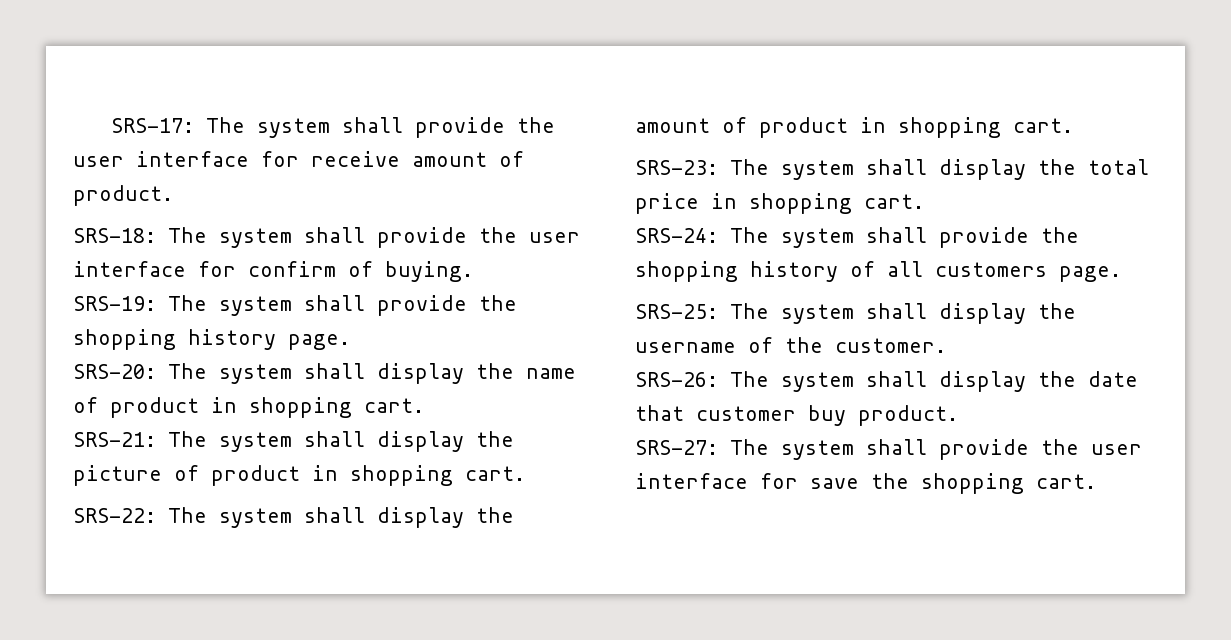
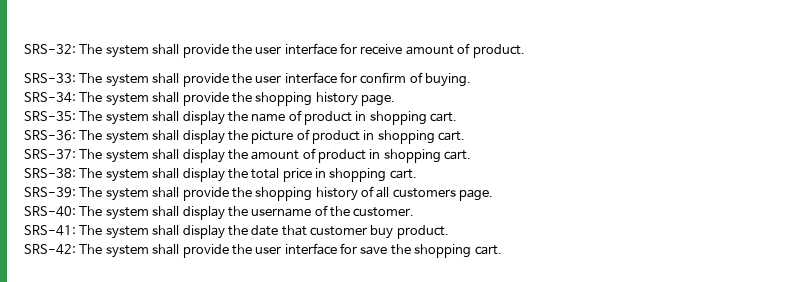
[110,118,194,133] SRS-17: -> [24,44,76,54] SRS-32:
[73,228,156,243] SRS-18: -> [24,73,76,83] SRS-33:
[73,296,156,311] SRS-19: -> [24,92,76,103] SRS-34:
[73,364,156,379] SRS-20: -> [24,111,76,121] SRS-35:
[73,432,156,447] SRS-21: -> [24,130,76,141] SRS-36:
[73,508,156,523] SRS-22: -> [24,149,76,159] SRS-37:
[635,160,718,175] SRS-23: -> [24,168,76,178] SRS-38:
[635,228,718,243] SRS-24: -> [24,187,76,198] SRS-39:
[635,304,718,319] SRS-25: -> [24,206,76,217] SRS-40:
[635,372,718,387] SRS-26: -> [24,225,76,236] SRS-41:
[635,440,718,455] SRS-27: -> [24,244,76,255] SRS-42:

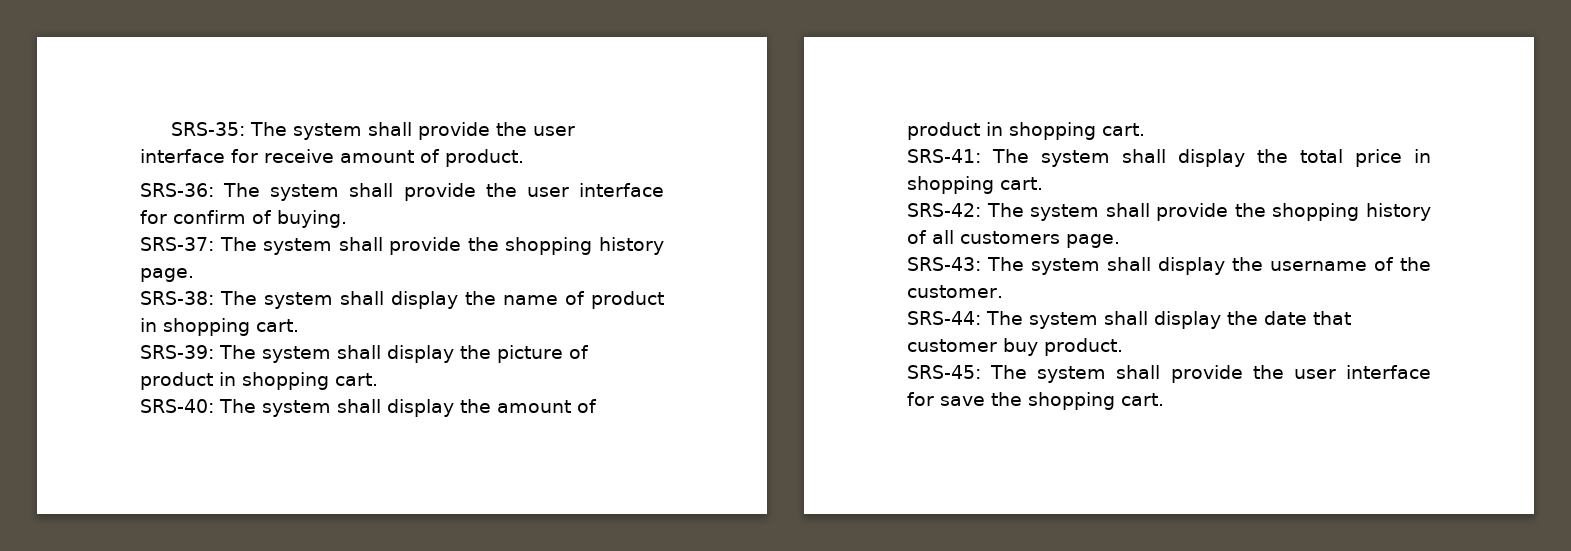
[24,44,76,54] SRS-32: -> [170,122,245,136] SRS-35:
[24,73,76,83] SRS-33: -> [140,183,214,197] SRS-36:
[24,92,76,103] SRS-34: -> [140,237,214,251] SRS-37:
[24,111,76,121] SRS-35: -> [140,291,214,305] SRS-38:
[24,130,76,141] SRS-36: -> [140,345,214,359] SRS-39:
[24,149,76,159] SRS-37: -> [140,399,214,413] SRS-40:
[24,168,76,178] SRS-38: -> [907,149,981,163] SRS-41:
[24,187,76,198] SRS-39: -> [907,203,981,217] SRS-42:
[24,206,76,217] SRS-40: -> [907,257,981,271] SRS-43:
[24,225,76,236] SRS-41: -> [907,311,981,325] SRS-44:
[24,244,76,255] SRS-42: -> [907,365,981,379] SRS-45:

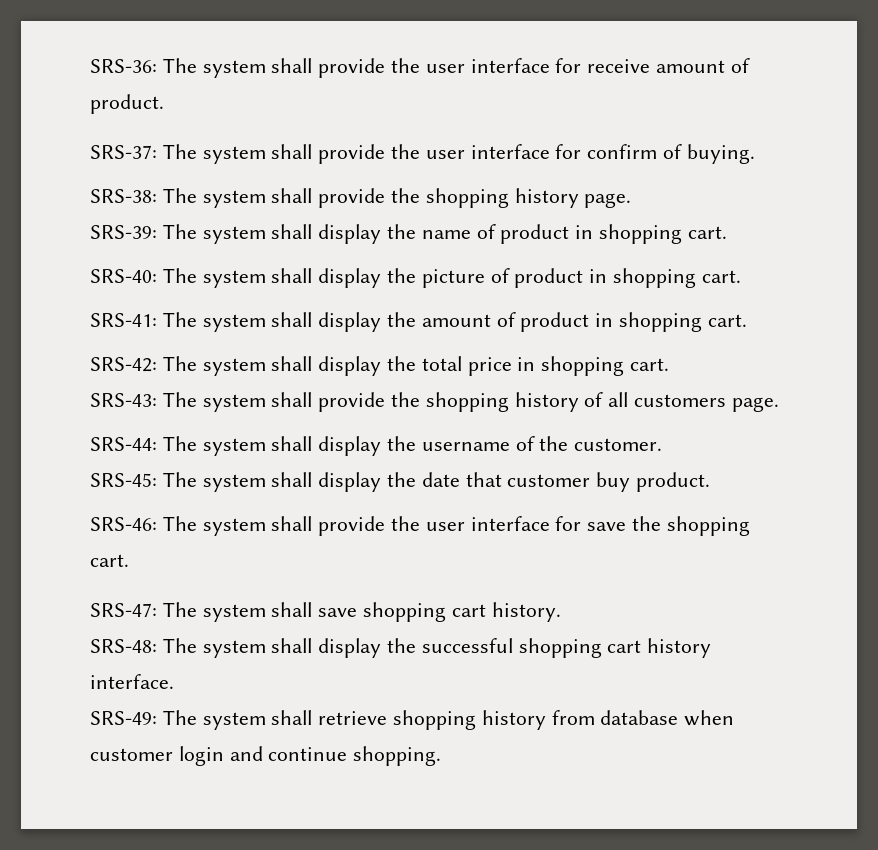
[170,122,245,136] SRS-35: -> [90,59,157,73] SRS-36:
[140,183,214,197] SRS-36: -> [90,145,157,159] SRS-37:
[140,237,214,251] SRS-37: -> [90,189,157,203] SRS-38:
[140,291,214,305] SRS-38: -> [90,225,157,239] SRS-39:
[140,345,214,359] SRS-39: -> [90,269,157,283] SRS-40:
[140,399,214,413] SRS-40: -> [90,313,157,327] SRS-41:
[907,149,981,163] SRS-41: -> [90,357,157,372] SRS-42:
[907,203,981,217] SRS-42: -> [90,393,157,407] SRS-43:
[907,257,981,271] SRS-43: -> [90,437,157,451] SRS-44:
[907,311,981,325] SRS-44: -> [90,473,157,487] SRS-45:
[907,365,981,379] SRS-45: -> [90,517,157,531] SRS-46:
(1164, 399) none -> [90,602,561,622] [90,638,712,658] [90,674,174,689] [90,710,735,730] [90,746,442,766] // SRS-47: The system shall save shopping cart history. // SRS-48: The system shall display the successful shopping cart history interface. // SRS-49: The system shall retrieve shopping history from database when customer login and continue shopping.

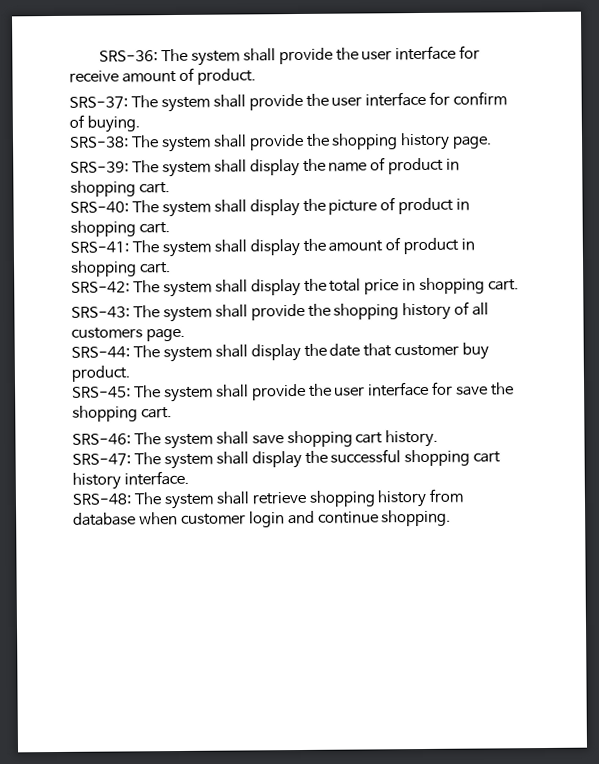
[421,436,663,451] [90,472,417,492] username of the customer. // SRS-45: The system shall display the -> (327, 350) none
[90,517,157,531] SRS-46: -> [72,386,131,398] SRS-45:
[90,603,157,617] SRS-47: -> [72,433,131,445] SRS-46:
[90,639,157,653] SRS-48: -> [72,453,131,466] SRS-47:
[90,711,157,725] SRS-49: -> [72,493,131,505] SRS-48:

